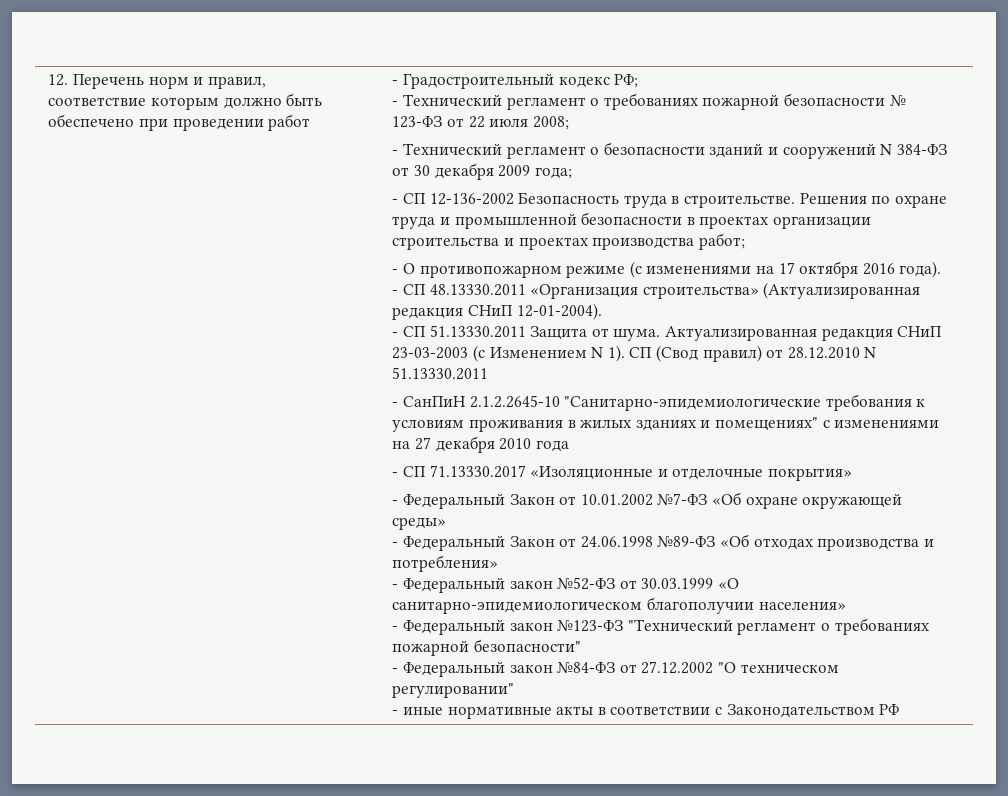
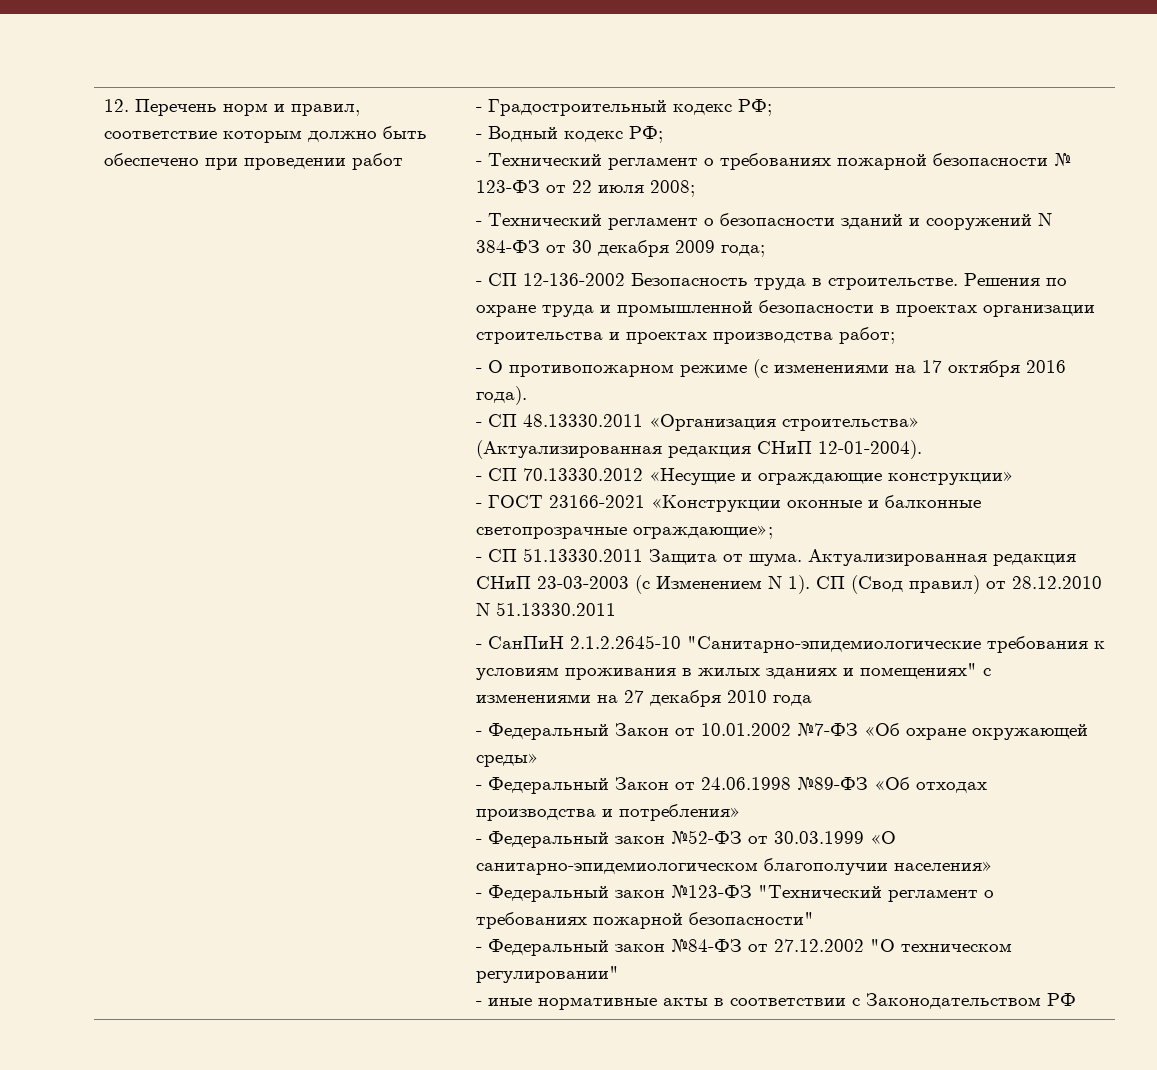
(639, 81) none -> [475,126,663,143] // - Водный кодекс РФ;
(602, 311) none -> [475,468,1014,485] [475,495,981,512] [475,525,773,539] // - СП 70.13330.2012 «Несущие и ограждающие конструкции» // - ГОСТ 23166-2021 «Конструкции оконные и балконные светопрозрачные ограждающие»;
[392,465,853,481] // - СП 71.13330.2017 «Изоляционные и отделочные покрытия» -> (812, 700) none

